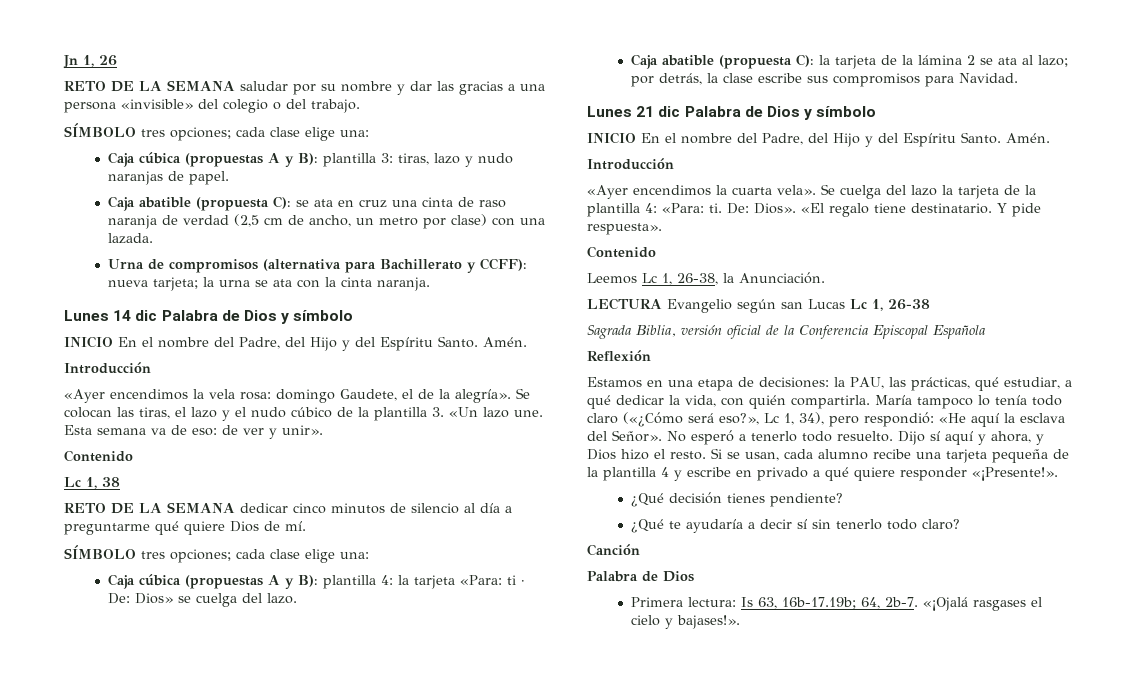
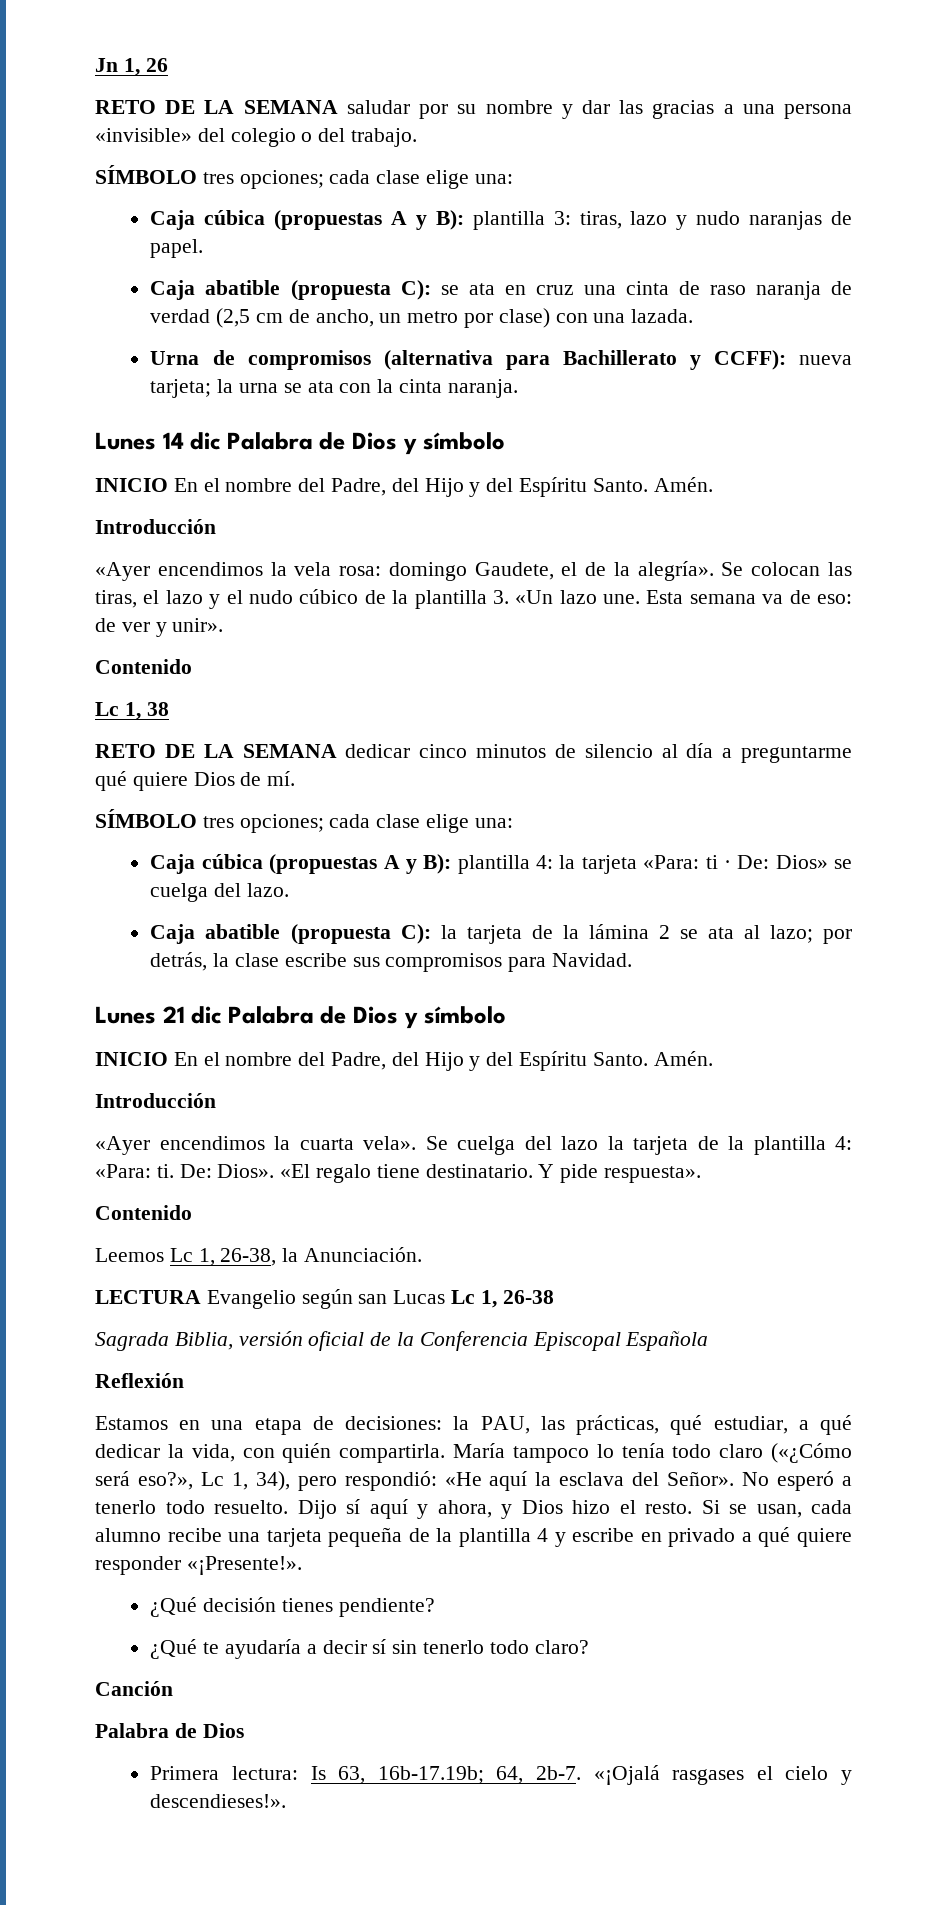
[677,615,741,629] bajases!». -> [150,1794,287,1808] descendieses!».

